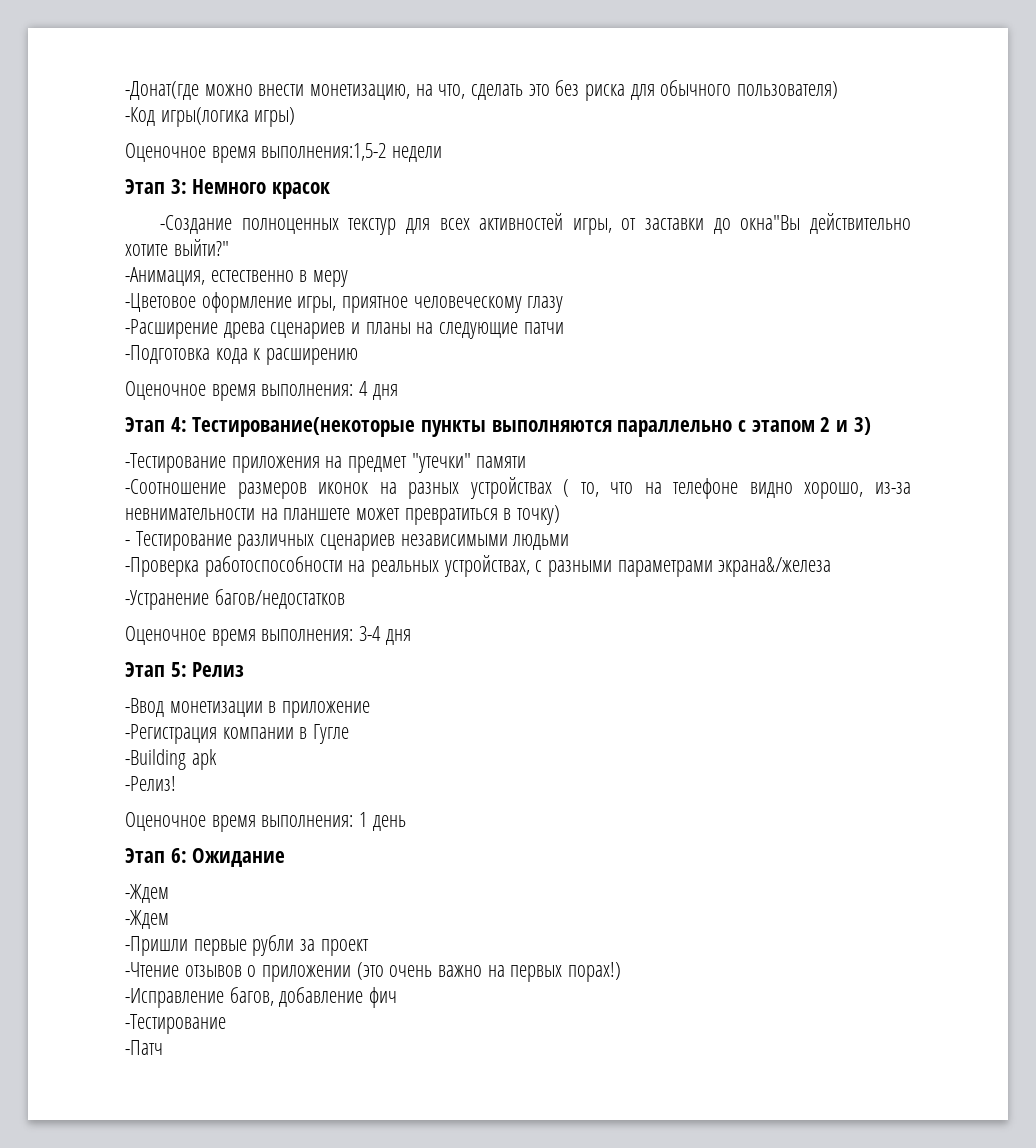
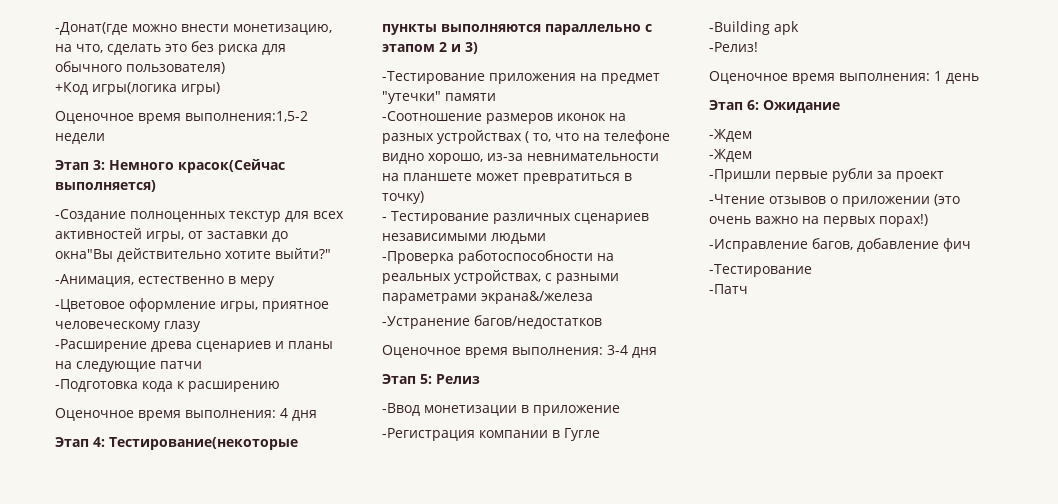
[125,107,155,126] -Код -> [55,82,88,95] +Код
[272,182,331,199] красок -> [178,159,285,173] [55,180,156,192] красок(Сейчас выполняется)

